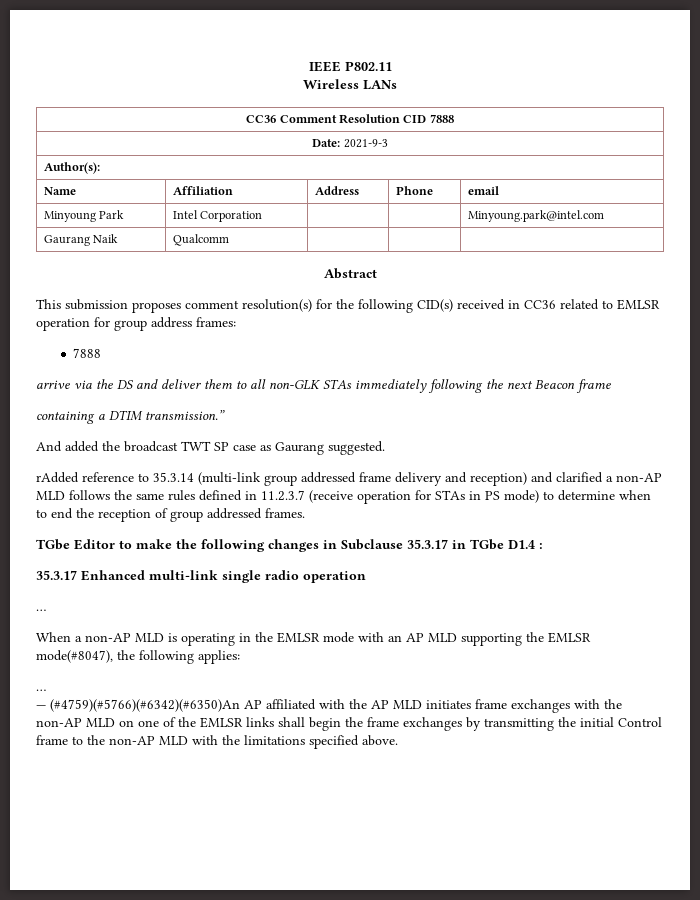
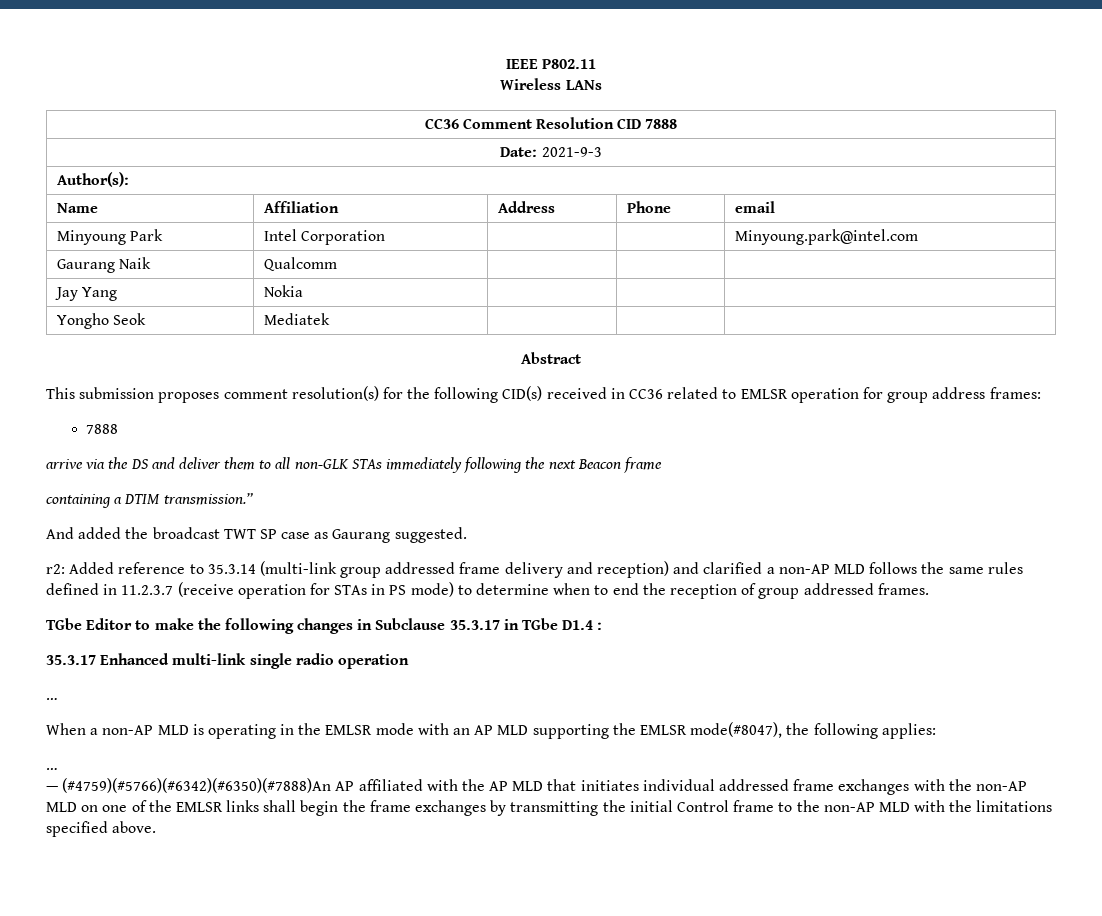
(230, 240) none -> [55,287,118,301] [264,285,304,297] [57,313,147,329] [264,313,331,325] // Jay Yang | Nokia | | | // Yongho Seok | Mediatek | | |
[36,472,79,483] rAdded -> [46,562,115,574] r2: Added
[50,699,240,712] (#4759)(#5766)(#6342)(#6350)An -> [62,778,332,793] (#4759)(#5766)(#6342)(#6350)(#7888)An
[426,700,471,709] initiates -> [547,779,790,791] that initiates individual addressed

